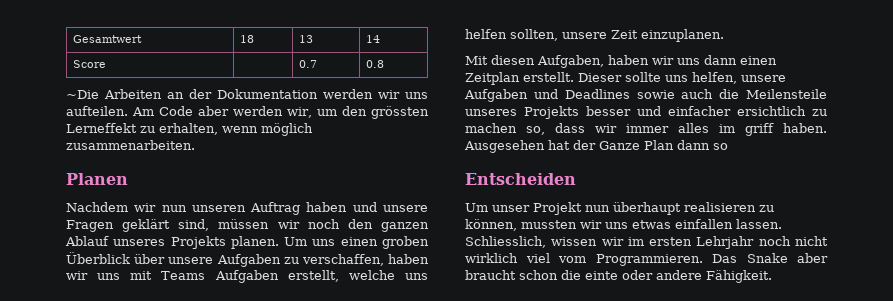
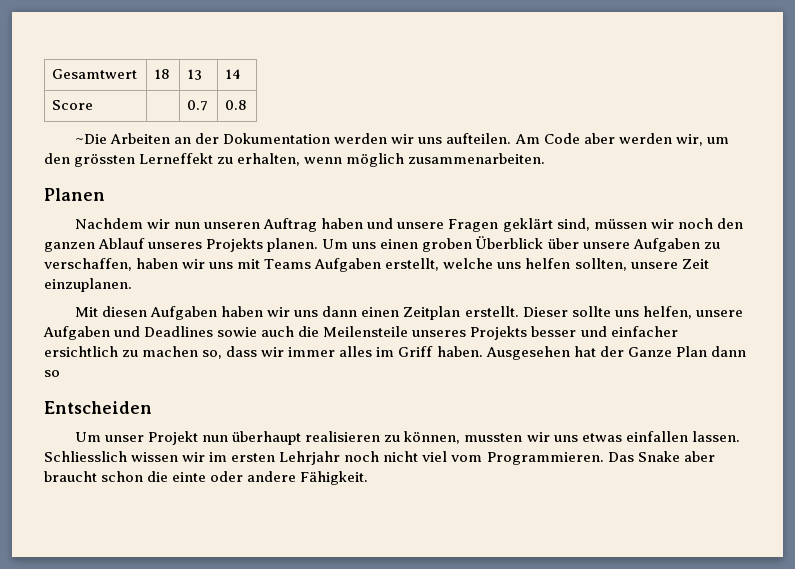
[537,55,604,68] Aufgaben, -> [150,306,218,320] Aufgaben
[745,123,774,136] griff -> [398,346,434,357] Griff
[465,236,546,248] Schliesslich, -> [44,451,127,462] Schliesslich
[465,253,518,263] wirklich -> (419, 456) none

